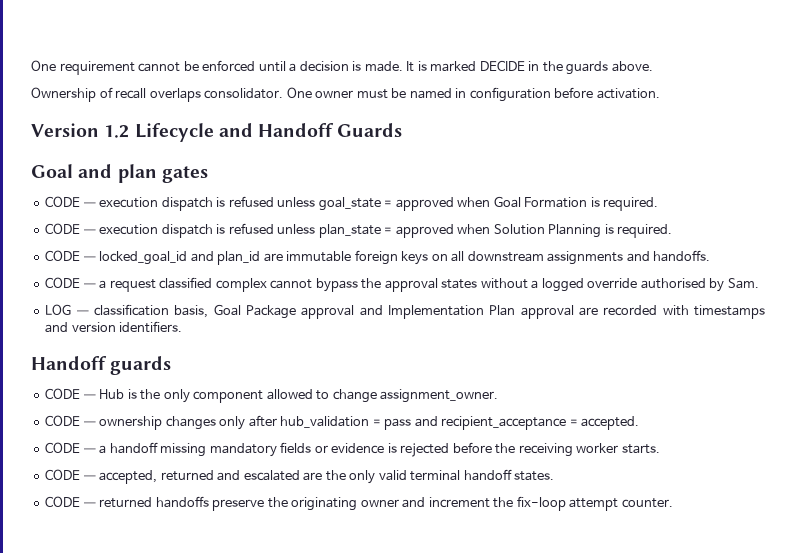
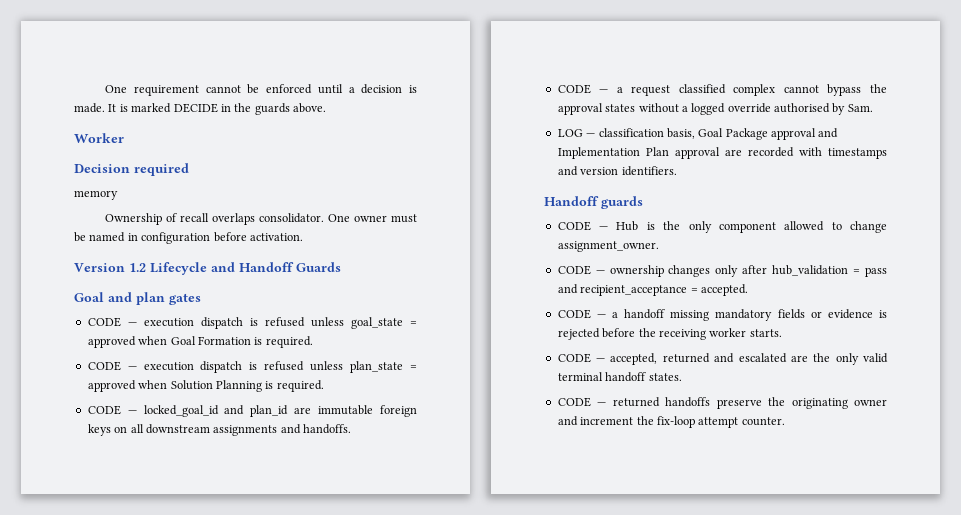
(653, 66) none -> [74,133,124,143] [74,163,189,176] [74,190,118,200] // Worker // Decision required // memory

